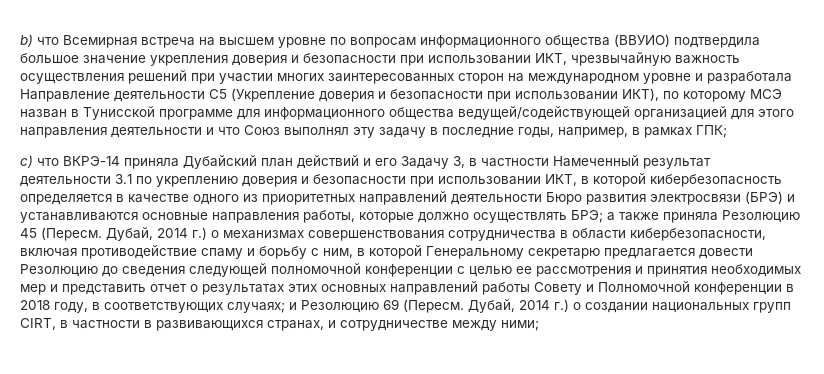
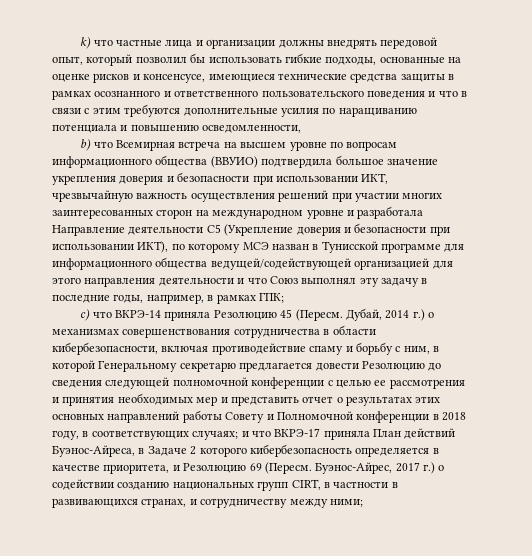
(20, 40) none -> [80,37,438,49] [52,53,461,66] [52,73,454,83] [52,90,467,100] [52,104,417,117] [52,124,302,133] k) что частные лица и организации должны внедрять передовой опыт, который позволил бы использовать гибкие подходы, основанные на оценке рисков и консенсусе, имеющиеся технические средства защиты в рамках осознанного и ответственного пользовательского поведения и что в связи с этим требуются дополнительные усилия по наращиванию потенциала и повышению осведомленности, //
[183,155,711,169] [20,173,782,187] [20,191,795,205] [20,210,718,223] Дубайский план действий и его Задачу 3, в частности Намеченный результат деятельности 3.1 по укреплению доверия и безопасности при использовании ИКТ, в которой кибербезопасность определяется в качестве одного из приоритетных направлений деятельности Бюро развития электросвязи (БРЭ) и устанавливаются основные направления работы, которые должно осуществлять БРЭ; а также приняла -> (211, 316) none
[301,299,648,313] Резолюцию 69 (Пересм. Дубай, 2014 г.) о создании -> [251,428,456,440] [52,444,439,457] [52,462,445,474] [52,479,170,490] что ВКРЭ-17 приняла План действий Буэнос-Айреса, в Задаче 2 которого кибербезопасность определяется в качестве приоритета, и Резолюцию 69 (Пересм. Буэнос-Айрес, 2017 г.) о содействии созданию
[340,320,448,331] сотрудничестве -> [200,498,288,508] сотрудничеству

